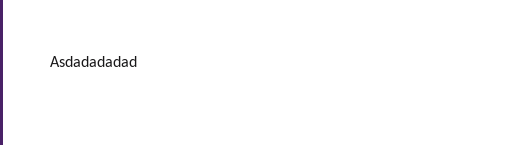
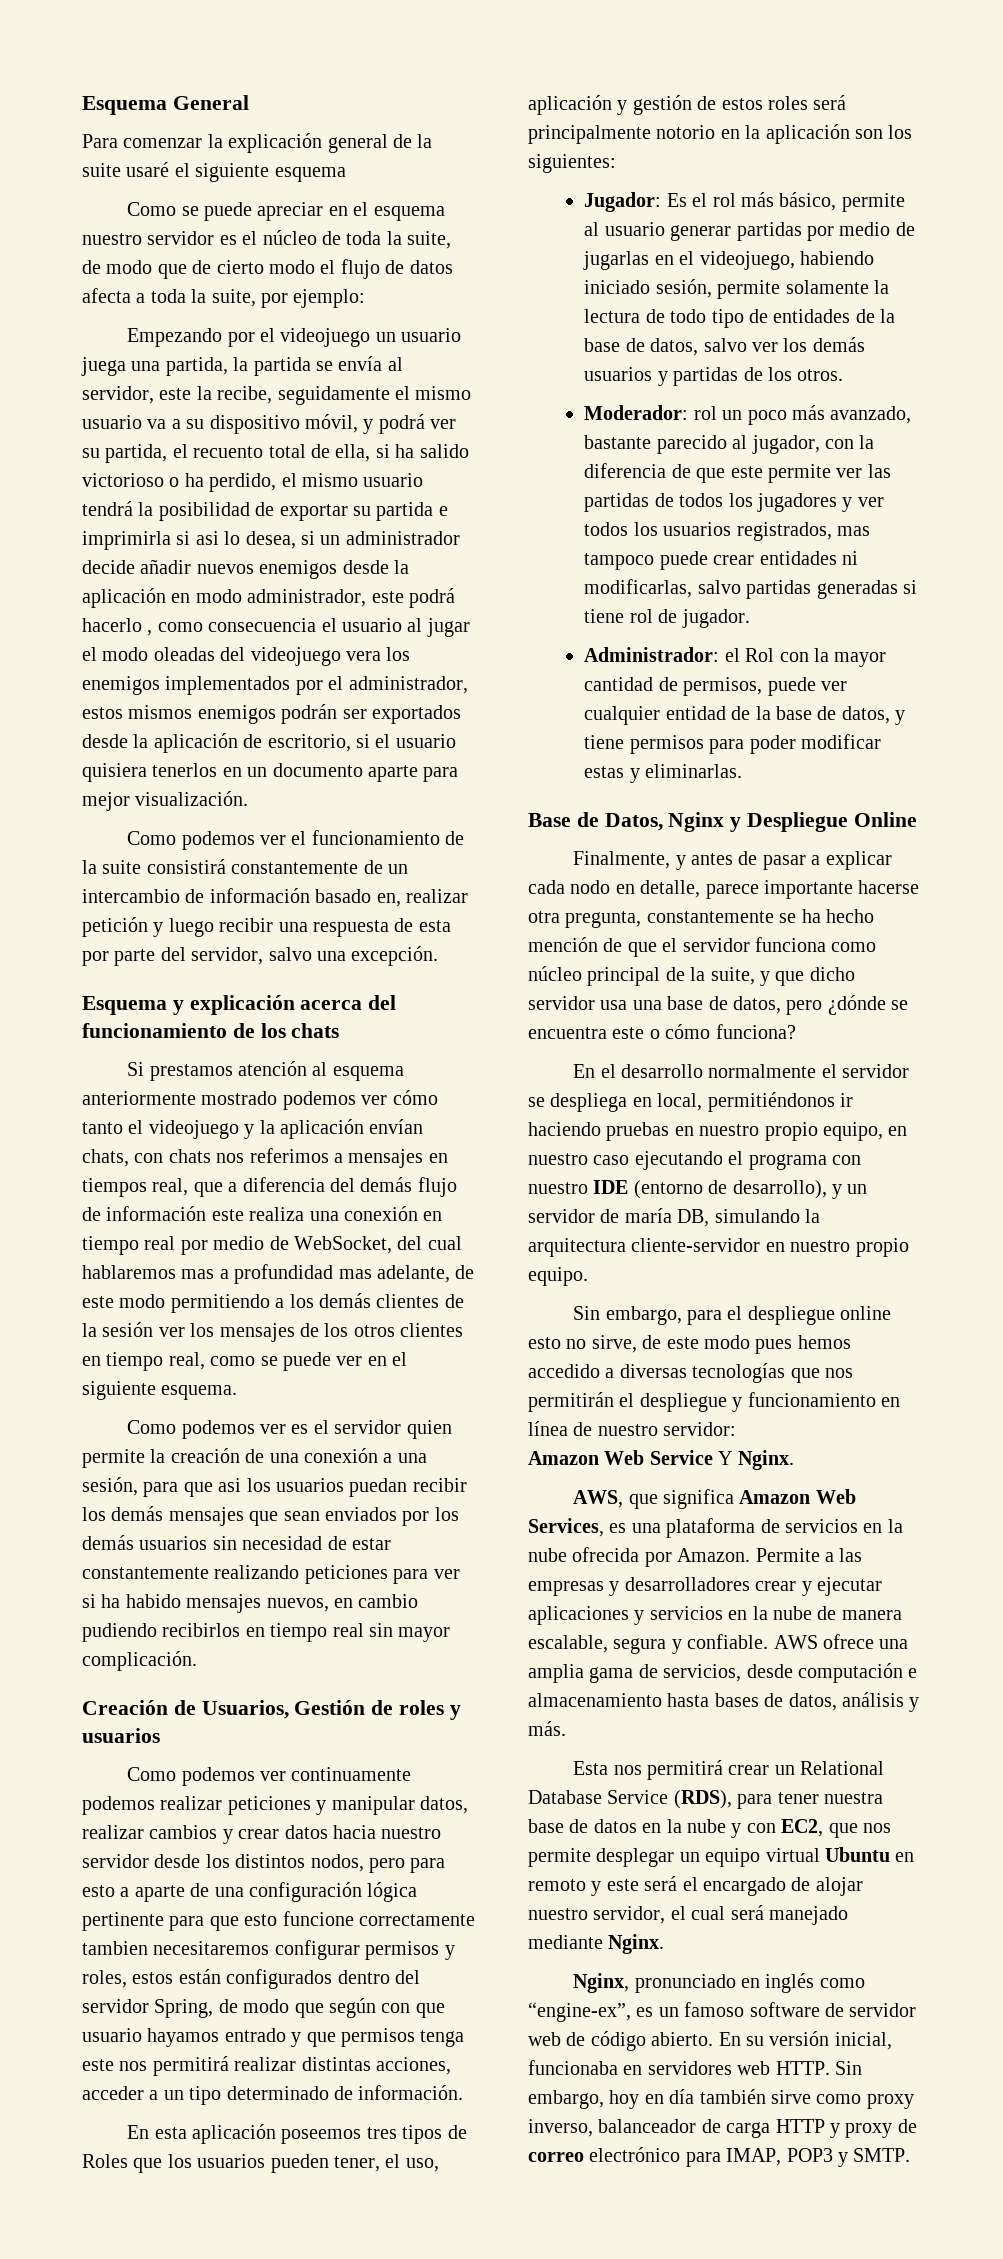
[50,56,137,67] Asdadadadad -> [82,95,249,115] [82,133,433,153] [82,162,346,182] [127,202,445,221] [82,230,452,249] [82,259,453,279] [82,288,366,308] [127,328,462,347] [81,356,403,376] [82,386,472,405] [82,414,457,434] [82,444,469,463] [82,473,424,492] [82,501,448,521] [82,531,460,550] [82,559,409,579] [82,588,455,608] [82,618,470,637] [82,647,411,666] [82,676,468,695] [82,704,461,724] [82,733,456,753] [82,763,459,782] [82,791,249,811] [127,830,465,850] [82,859,408,874] [82,888,468,907] [82,917,451,937] [82,946,439,966] [82,995,397,1015] [82,1023,340,1038] [127,1061,404,1081] [82,1090,438,1110] [82,1119,424,1139] [82,1148,448,1168] [82,1177,457,1197] [82,1206,443,1221] [82,1236,462,1255] [82,1264,475,1284] [82,1293,464,1313] [82,1322,464,1342] [82,1352,408,1371] [82,1381,238,1400] [127,1420,452,1439] [82,1448,427,1468] [82,1477,467,1497] [82,1506,459,1526] [82,1535,391,1550] [82,1565,460,1584] [82,1594,419,1613] [82,1623,451,1642] [82,1651,197,1671] [82,1700,461,1720] [82,1728,160,1743] [127,1767,412,1786] [82,1796,468,1815] [82,1825,442,1844] [82,1854,446,1873] [82,1882,418,1902] [82,1911,475,1931] [82,1940,455,1960] [82,1969,420,1989] [82,1998,445,2018] [82,2028,465,2047] [82,2056,451,2076] [82,2085,464,2105] [127,2124,467,2144] [82,2154,439,2173] [528,95,847,115] [528,124,913,144] [528,154,616,173] [584,192,905,212] [584,222,915,241] [583,251,875,270] [584,279,890,299] [584,309,896,328] [584,337,865,356] [584,367,844,386] [584,405,912,425] [584,435,875,454] [584,463,891,483] [584,493,884,512] [584,522,871,541] [584,551,859,570] [584,579,918,599] [584,609,750,628] [584,647,887,667] [584,677,848,696] [584,706,906,725] [584,734,882,754] [584,764,743,783] [528,812,917,832] [573,851,892,870] [528,880,920,899] [528,909,874,928] [528,937,877,957] [528,966,855,986] [528,995,909,1015] [528,1024,796,1039] [573,1064,910,1078] [528,1092,853,1112] [528,1122,908,1141] [528,1151,861,1170] [528,1180,868,1199] [528,1208,820,1227] [528,1238,909,1257] [528,1267,588,1286] [573,1306,892,1325] [528,1335,851,1354] [528,1363,853,1383] [528,1392,900,1412] [528,1421,737,1436] [528,1450,794,1470] [573,1489,856,1509] [528,1518,903,1538] [528,1547,863,1567] [528,1577,882,1596] [528,1606,902,1625] [528,1634,909,1654] [528,1663,918,1683] [528,1692,920,1712] [528,1721,566,1736] [573,1760,885,1780] [528,1790,883,1809] [528,1819,891,1838] [528,1847,915,1867] [528,1876,863,1896] [528,1905,848,1925] [528,1934,665,1954] [573,1973,865,1993] [528,2002,917,2022] [528,2031,892,2051] [528,2060,862,2075] [528,2089,914,2109] [528,2119,917,2138] [528,2147,911,2167] Esquema General // Para comenzar la explicación general de la suite usaré el siguiente esquema // Como se puede apreciar en el esquema nuestro servidor es el núcleo de toda la suite, de modo que de cierto modo el flujo de datos afecta a toda la suite, por ejemplo: // Empezando por el videojuego un usuario juega una partida, la partida se envía al servidor, este la recibe, seguidamente el mismo usuario va a su dispositivo móvil, y podrá ver su partida, el recuento total de ella, si ha salido victorioso o ha perdido, el mismo usuario tendrá la posibilidad de exportar su partida e imprimirla si asi lo desea, si un administrador decide añadir nuevos enemigos desde la aplicación en modo administrador, este podrá hacerlo , como consecuencia el usuario al jugar el modo oleadas del videojuego vera los enemigos implementados por el administrador, estos mismos enemigos podrán ser exportados desde la aplicación de escritorio, si el usuario quisiera tenerlos en un documento aparte para mejor visualización. // Como podemos ver el funcionamiento de la suite consistirá constantemente de un intercambio de información basado en, realizar petición y luego recibir una respuesta de esta por parte del servidor, salvo una excepción. // Esquema y explicación acerca del funcionamiento de los chats // Si prestamos atención al esquema anteriormente mostrado podemos ver cómo tanto el videojuego y la aplicación envían chats, con chats nos referimos a mensajes en tiempos real, que a diferencia del demás flujo de información este realiza una conexión en tiempo real por medio de WebSocket, del cual hablaremos mas a profundidad mas adelante, de este modo permitiendo a los demás clientes de la sesión ver los mensajes de los otros clientes en tiempo real, como se puede ver en el siguiente esquema. // Como podemos ver es el servidor quien permite la creación de una conexión a una sesión, para que asi los usuarios puedan recibir los demás mensajes que sean enviados por los demás usuarios sin necesidad de estar constantemente realizando peticiones para ver si ha habido mensajes nuevos, en cambio pudiendo recibirlos en tiempo real sin mayor complicación. // Creación de Usuarios, Gestión de roles y usuarios // Como podemos ver continuamente podemos realizar peticiones y manipular datos, realizar cambios y crear datos hacia nuestro servidor desde los distintos nodos, pero para esto a aparte de una configuración lógica pertinente para que esto funcione correctamente tambien necesitaremos configurar permisos y roles, estos están configurados dentro del servidor Spring, de modo que según con que usuario hayamos entrado y que permisos tenga este nos permitirá realizar distintas acciones, acceder a un tipo determinado de información. // En esta aplicación poseemos tres tipos de Roles que los usuarios pueden tener, el uso, aplicación y gestión de estos roles será principalmente notorio en la aplicación son los siguientes: // Jugador: Es el rol más básico, permite al usuario generar partidas por medio de jugarlas en el videojuego, habiendo iniciado sesión, permite solamente la lectura de todo tipo de entidades de la base de datos, salvo ver los demás usuarios y partidas de los otros. // Moderador: rol un poco más avanzado, bastante parecido al jugador, con la diferencia de que este permite ver las partidas de todos los jugadores y ver todos los usuarios registrados, mas tampoco puede crear entidades ni modificarlas, salvo partidas generadas si tiene rol de jugador. // Administrador: el Rol con la mayor cantidad de permisos, puede ver cualquier entidad de la base de datos, y tiene permisos para poder modificar estas y eliminarlas. // Base de Datos, Nginx y Despliegue Online // Finalmente, y antes de pasar a explicar cada nodo en detalle, parece importante hacerse otra pregunta, constantemente se ha hecho mención de que el servidor funciona como núcleo principal de la suite, y que dicho servidor usa una base de datos, pero ¿dónde se encuentra este o cómo funciona? // En el desarrollo normalmente el servidor se despliega en local, permitiéndonos ir haciendo pruebas en nuestro propio equipo, en nuestro caso ejecutando el programa con nuestro IDE (entorno de desarrollo), y un servidor de maría DB, simulando la arquitectura cliente-servidor en nuestro propio equipo. // Sin embargo, para el despliegue online esto no sirve, de este modo pues hemos accedido a diversas tecnologías que nos permitirán el despliegue y funcionamiento en línea de nuestro servidor: // Amazon Web Service Y Nginx. // AWS, que significa Amazon Web Services, es una plataforma de servicios en la nube ofrecida por Amazon. Permite a las empresas y desarrolladores crear y ejecutar aplicaciones y servicios en la nube de manera escalable, segura y confiable. AWS ofrece una amplia gama de servicios, desde computación e almacenamiento hasta bases de datos, análisis y más. // Esta nos permitirá crear un Relational Database Service (RDS), para tener nuestra base de datos en la nube y con EC2, que nos permite desplegar un equipo virtual Ubuntu en remoto y este será el encargado de alojar nuestro servidor, el cual será manejado mediante Nginx. // Nginx, pronunciado en inglés como “engine-ex”, es un famoso software de servidor web de código abierto. En su versión inicial, funcionaba en servidores web HTTP. Sin embargo, hoy en día también sirve como proxy inverso, balanceador de carga HTTP y proxy de correo electrónico para IMAP, POP3 y SMTP.

